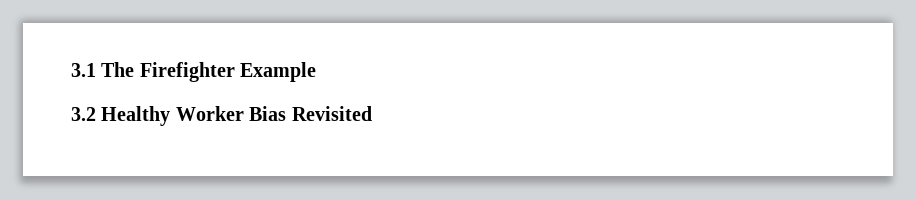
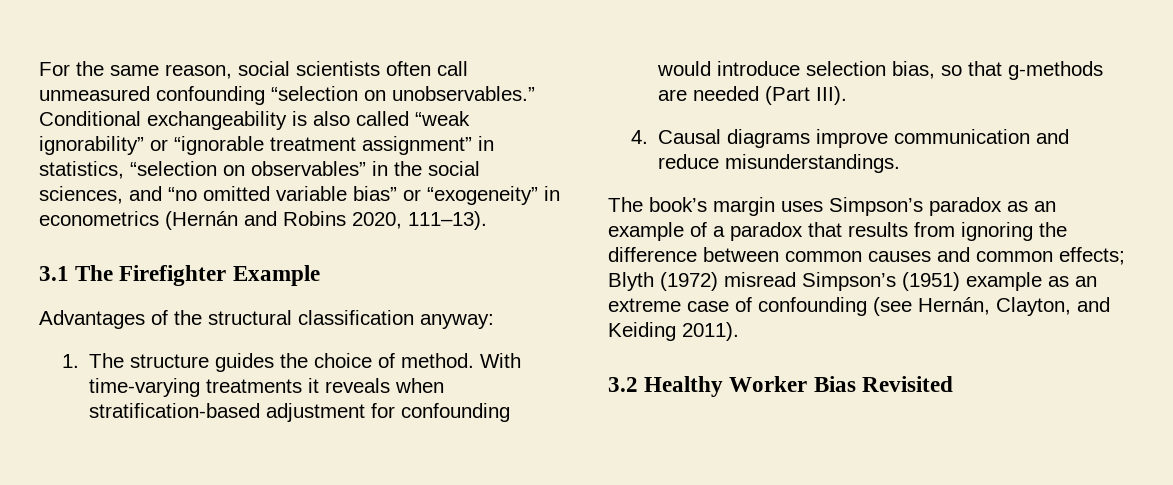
[71,62,317,82] 3.1 The Firefighter Example -> [39,61,468,79] [39,86,535,105] [39,111,470,130] [39,136,494,155] [39,161,480,179] [39,186,560,205] [39,211,487,230] [39,265,320,286] [39,310,494,329] [62,353,522,372] [89,378,445,397] [89,403,511,422] [657,61,1104,80] [658,86,848,105] [631,129,1070,148] [658,154,901,173] [608,197,1056,216] [608,222,1067,241] [608,247,1125,265] [608,272,1097,291] [608,297,1110,316] [608,322,739,341] For the same reason, social scientists often call unmeasured confounding “selection on unobservables.” Conditional exchangeability is also called “weak ignorability” or “ignorable treatment assignment” in statistics, “selection on observables” in the social sciences, and “no omitted variable bias” or “exogeneity” in econometrics (Hernán and Robins 2020, 111–13). // 3.1 The Firefighter Example // Advantages of the structural classification anyway: // 1. The structure guides the choice of method. With time-varying treatments it reveals when stratification-based adjustment for confounding would introduce selection bias, so that g-methods are needed (Part III). // 4. Causal diagrams improve communication and reduce misunderstandings. // The book’s margin uses Simpson’s paradox as an example of a paradox that results from ignoring the difference between common causes and common effects; Blyth (1972) misread Simpson’s (1951) example as an extreme case of confounding (see Hernán, Clayton, and Keiding 2011).

